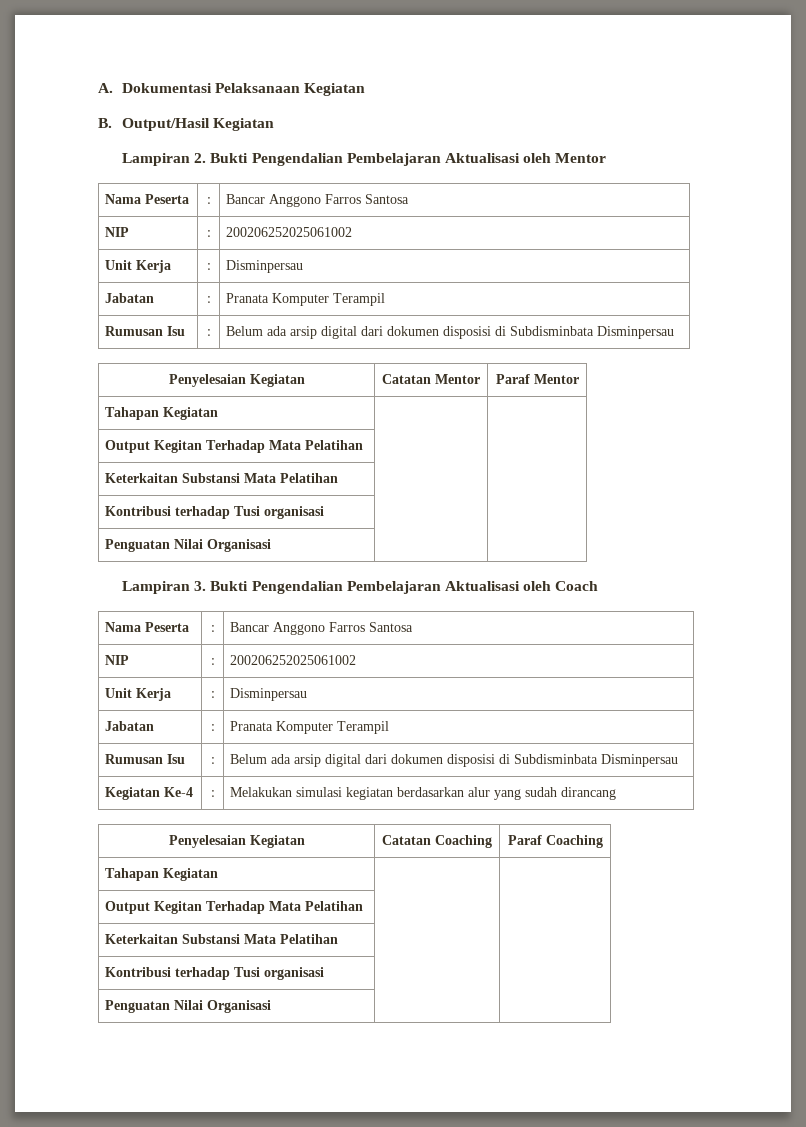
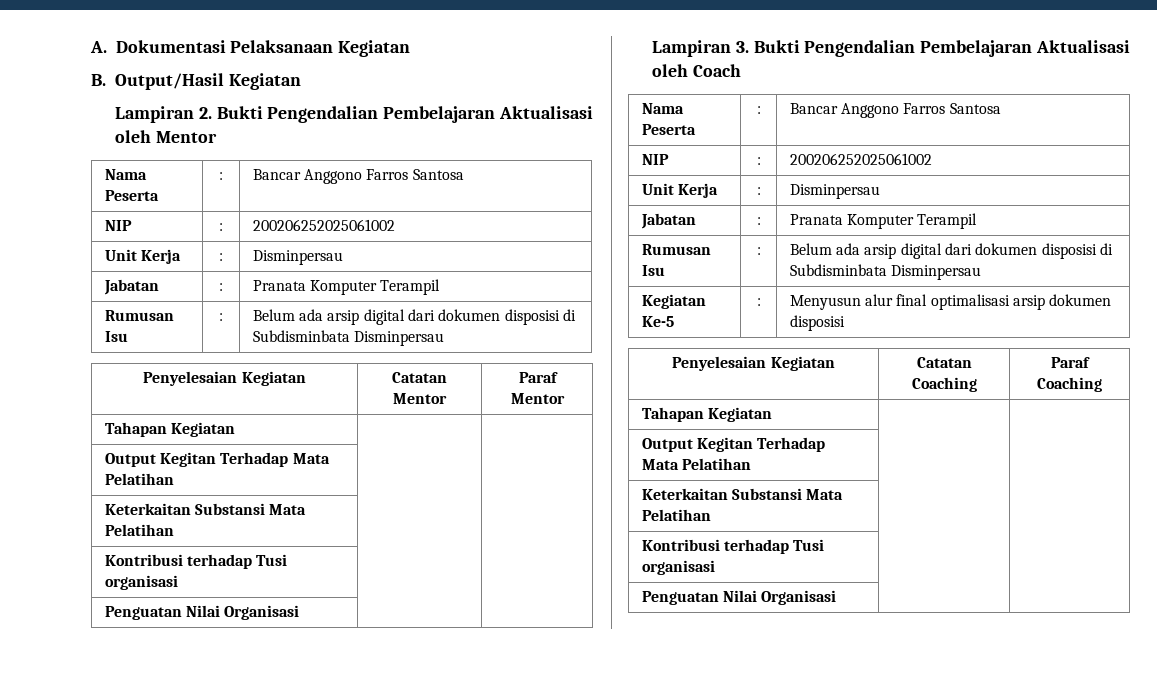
[163,787,193,797] [210,790,215,797] [229,787,616,800] Ke-4 | : | Melakukan simulasi kegiatan berdasarkan alur yang sudah dirancang -> [641,316,674,327] [756,298,761,306] [789,294,1112,310] [789,315,845,331] Ke-5 | : | Menyusun alur final optimalisasi arsip dokumen disposisi

